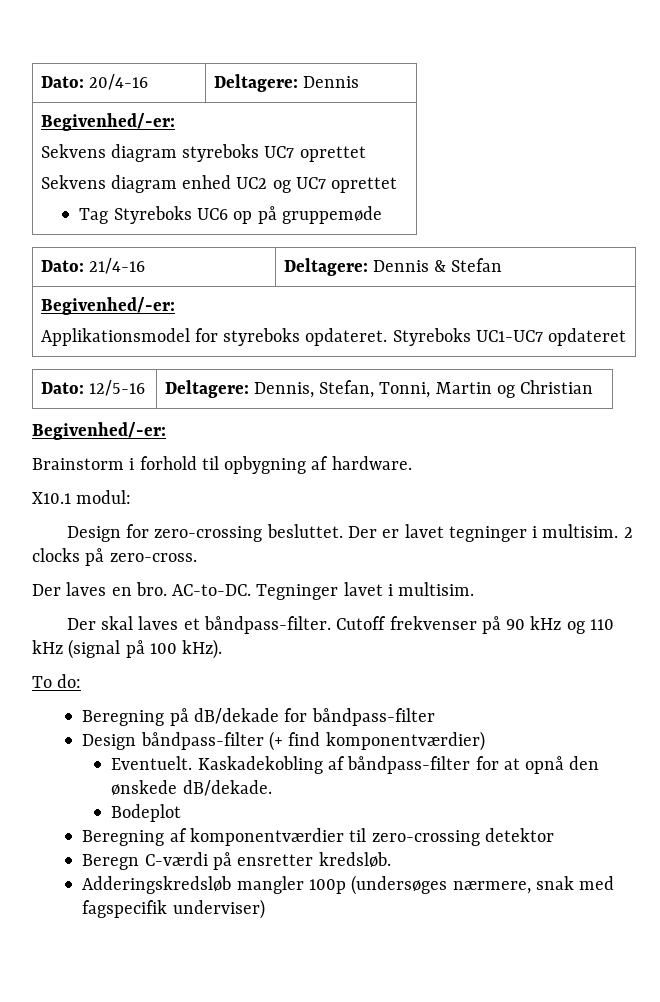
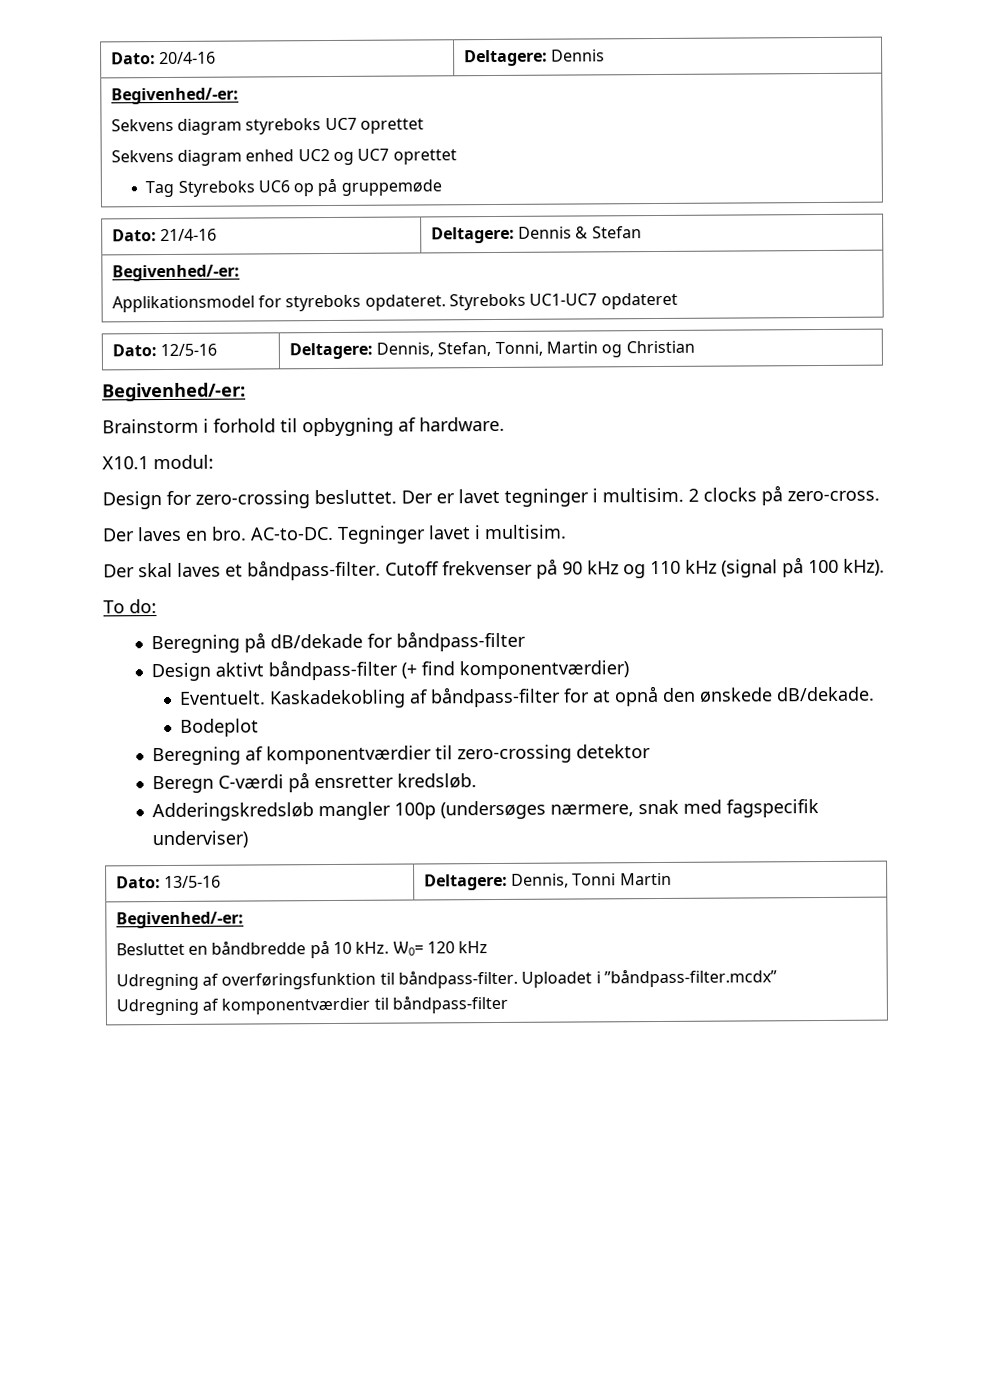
(137, 742) none -> [214,662,264,677] aktivt
(265, 909) none -> [115,875,222,889] [423,872,672,891] [115,911,244,929] [115,940,489,959] [115,968,777,991] [115,994,509,1016] // Dato: 13/5-16 | Deltagere: Dennis, Tonni Martin // Begivenhed/-er: // Besluttet en båndbredde på 10 kHz. Ѡ0= 120 kHz // Udregning af overføringsfunktion til båndpass-filter. Uploadet i ”båndpass-filter.mcdx” // Udregning af komponentværdier til båndpass-filter

